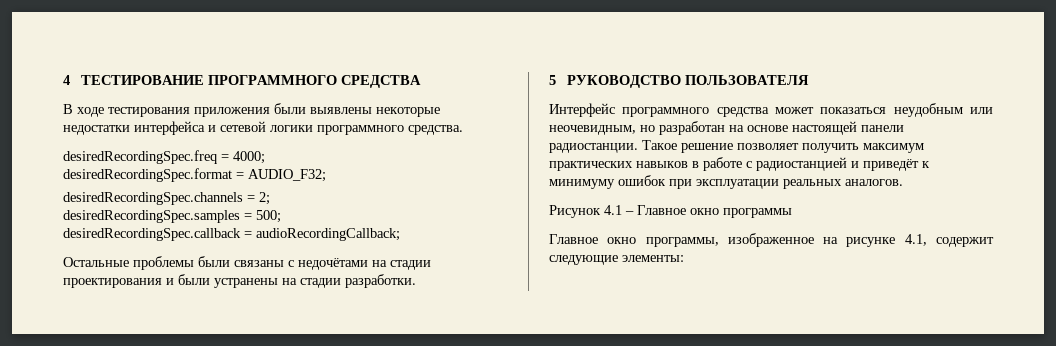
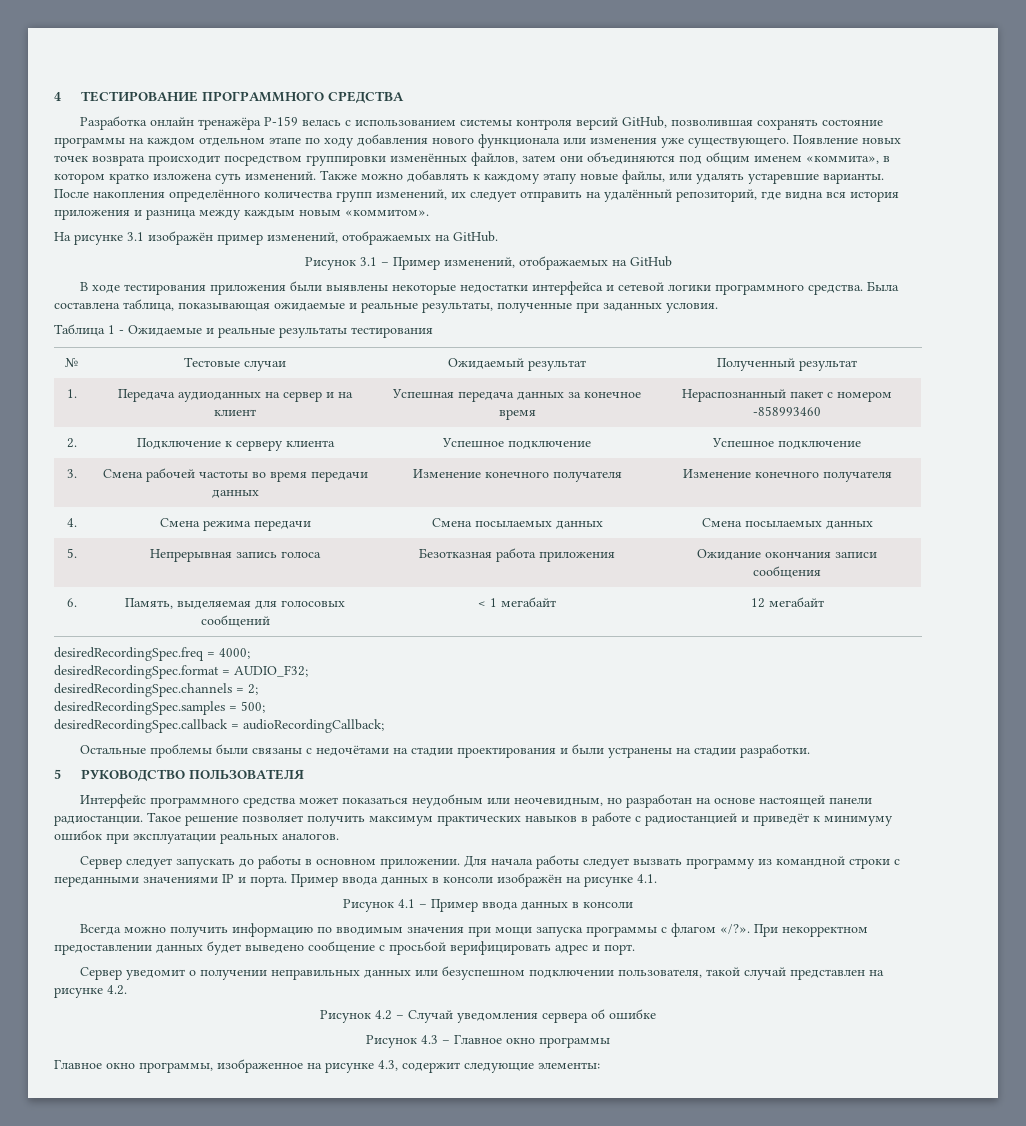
(422, 81) none -> [79,116,883,130] [54,134,901,148] [54,152,890,166] [54,170,884,184] [54,189,899,202] [54,209,429,220] [54,231,498,245] [304,256,672,270] // Разработка онлайн тренажёра Р-159 велась с использованием системы контроля версий GitHub, позволившая сохранять состояние программы на каждом отдельном этапе по ходу добавления нового функционала или изменения уже существующего. Появление новых точек возврата происходит посредством группировки изменённых файлов, затем они объединяются под общим именем «коммита», в котором кратко изложена суть изменений. Также можно добавлять к каждому этапу новые файлы, или удалять устаревшие варианты. После накопления определённого количества групп изменений, их следует отправить на удалённый репозиторий, где видна вся история приложения и разница между каждым новым «коммитом». // На рисунке 3.1 изображён пример изменений, отображаемых на GitHub. // Рисунок 3.1 – Пример изменений, отображаемых на GitHub
(463, 130) none -> [866,281,899,291] [54,299,718,313] [54,324,433,338] [65,358,78,368] [184,357,286,371] [448,358,586,371] [717,358,857,371] [66,389,77,398] [118,389,353,402] [214,409,256,416] [392,389,641,402] [498,409,536,420] [682,389,892,402] [753,406,821,416] [66,438,77,448] [136,438,335,451] [442,438,591,449] [712,438,861,449] [66,469,77,478] [102,468,368,482] [211,490,259,498] [412,469,622,482] [682,469,892,482] [66,518,77,527] [159,518,311,531] [431,518,603,529] [701,518,873,529] [66,548,77,558] [150,549,321,562] [419,548,615,562] [697,549,877,560] [753,566,821,578] [66,598,77,607] [125,598,345,609] [200,615,270,627] [478,597,556,607] [750,597,824,608] Была составлена таблица, показывающая ожидаемые и реальные результаты, полученные при заданных условия. // Таблица 1 - Ожидаемые и реальные результаты тестирования // № | Тестовые случаи | Ожидаемый результат | Полученный результат // 1. | Передача аудиоданных на сервер и на клиент | Успешная передача данных за конечное время | Нераспознанный пакет с номером -858993460 // 2. | Подключение к серверу клиента | Успешное подключение | Успешное подключение // 3. | Смена рабочей частоты во время передачи данных | Изменение конечного получателя | Изменение конечного получателя // 4. | Смена режима передачи | Смена посылаемых данных | Смена посылаемых данных // 5. | Непрерывная запись голоса | Безотказная работа приложения | Ожидание окончания записи сообщения // 6. | Память, выделяемая для голосовых сообщений | < 1 мегабайт | 12 мегабайт
[549,205,622,218] Рисунок 4.1 -> [79,855,900,869] [54,873,657,887] [343,899,633,912] [79,923,868,937] [54,941,635,955] [79,966,884,980] [54,985,127,998] [320,1009,656,1023] [366,1035,438,1048] Сервер следует запускать до работы в основном приложении. Для начала работы следует вызвать программу из командной строки с переданными значениями IP и порта. Пример ввода данных в консоли изображён на рисунке 4.1. // Рисунок 4.1 – Пример ввода данных в консоли // Всегда можно получить информацию по вводимым значения при мощи запуска программы с флагом «/?». При некорректном предоставлении данных будет выведено сообщение с просьбой верифицировать адрес и порт. // Сервер уведомит о получении неправильных данных или безуспешном подключении пользователя, такой случай представлен на рисунке 4.2. // Рисунок 4.2 – Случай уведомления сервера об ошибке // Рисунок 4.3
[904,234,927,246] 4.1, -> [378,1060,398,1071] 4.3,

